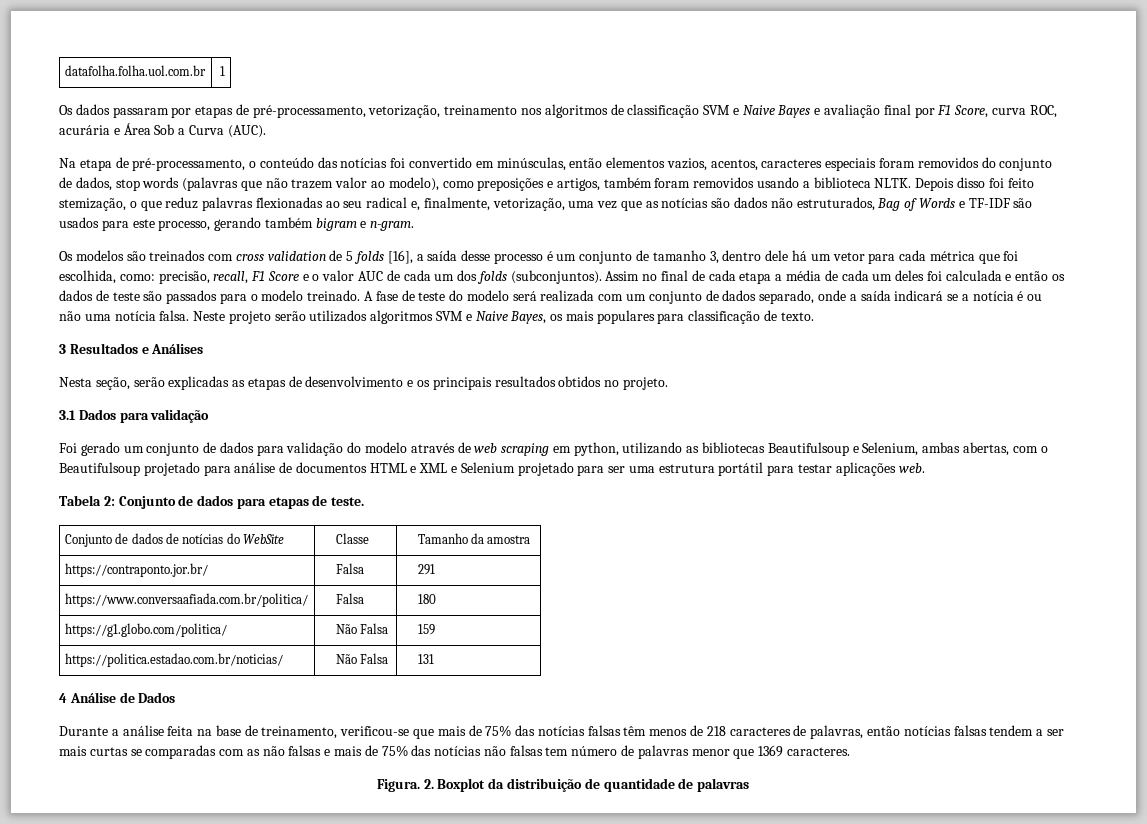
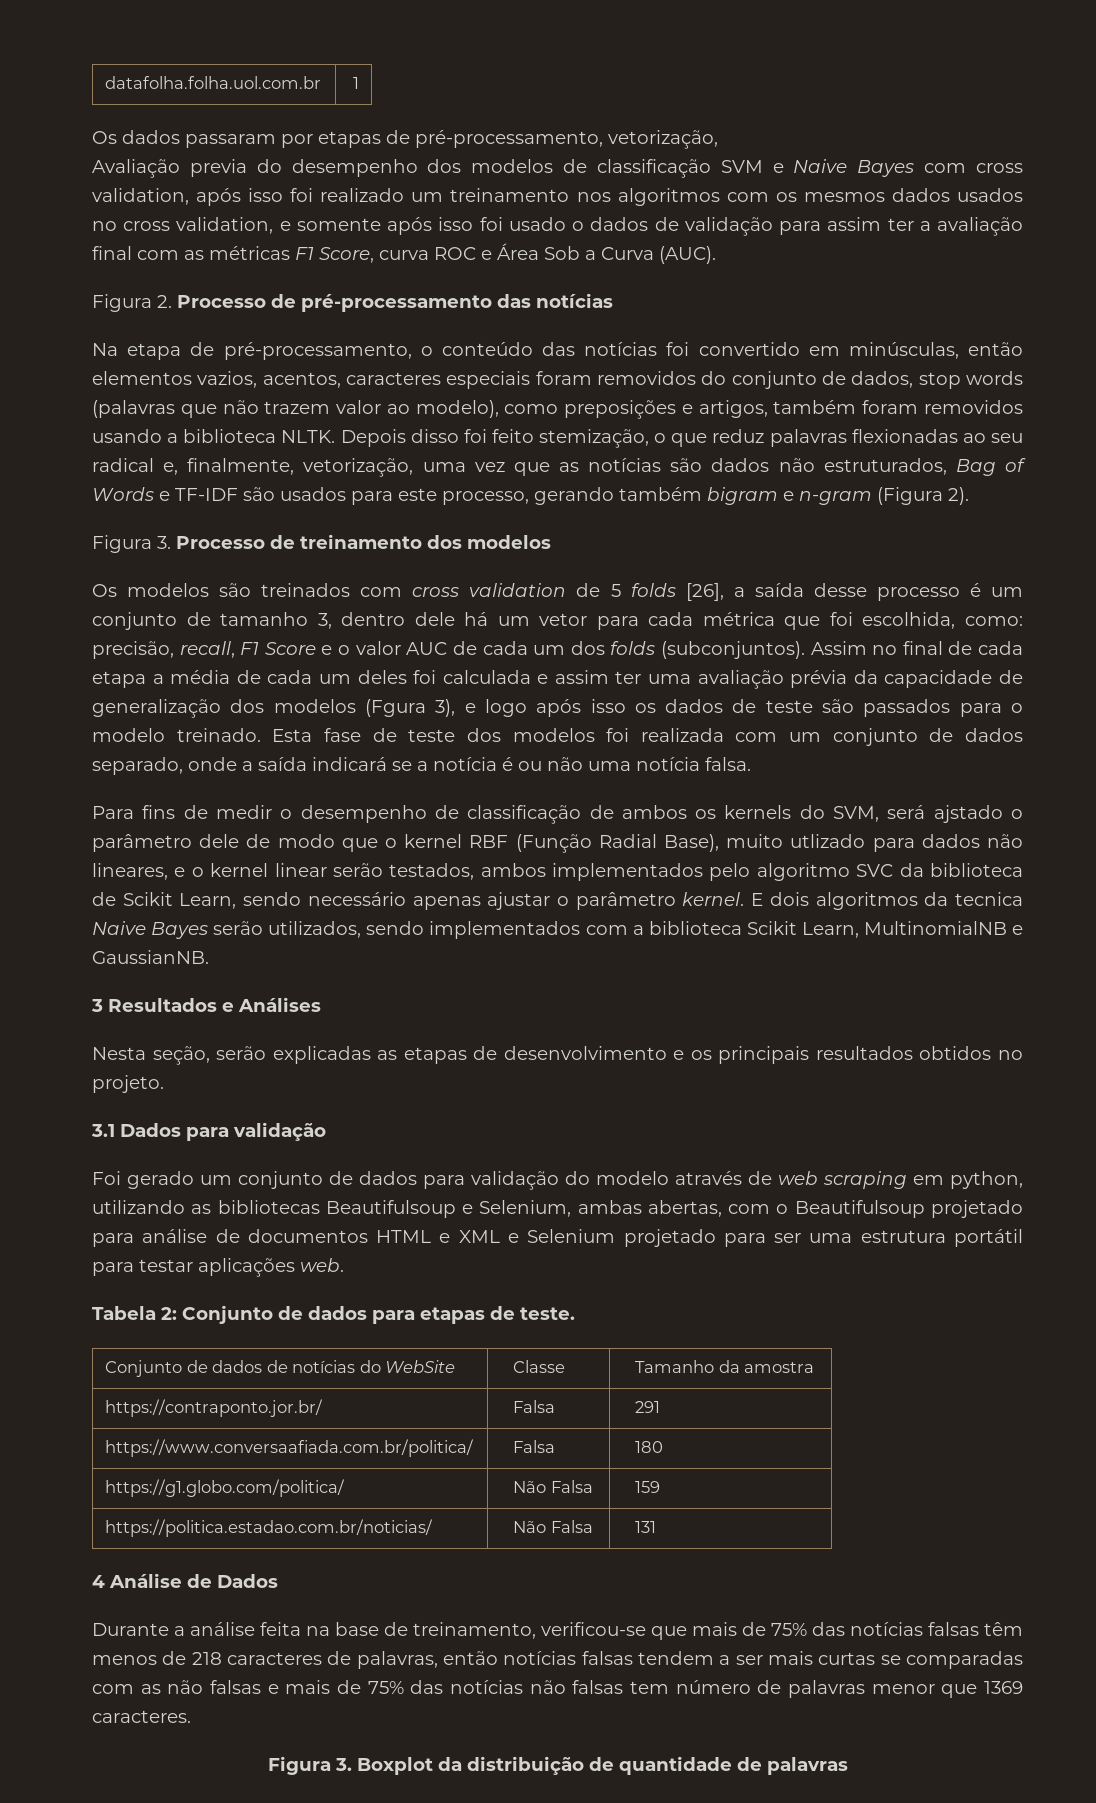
[444,104,608,118] treinamento nos algoritmos -> [92,159,554,178] // Avaliação previa do desempenho dos modelos
[814,104,935,118] e avaliação final por -> [924,163,1023,173] [92,188,1024,206] [92,217,1024,236] [92,246,290,260] com cross validation, após isso foi realizado um treinamento nos algoritmos com os mesmos dados usados no cross validation, e somente após isso foi usado o dados de validação para assim ter a avaliação final com as métricas
[1029,105,1057,118] [59,125,110,135] ROC, acurária -> [434,247,476,260] ROC
(266, 131) none -> [92,293,613,312] // Figura 2. Processo de pré-processamento das notícias
[370,221,415,231] n-gram. -> [799,487,969,505] [92,534,551,553] n-gram (Figura 2). // Figura 3. Processo de treinamento dos modelos
[387,250,413,264] [16], -> [685,583,724,601] [26],
[1015,271,1049,281] então -> [554,670,1024,689] [92,699,626,718] assim ter uma avaliação prévia da capacidade de generalização dos modelos (Fgura 3), e logo após isso
[364,291,374,301] A -> [272,729,313,742] Esta
[449,290,537,301] do modelo será -> [466,728,630,742] dos modelos foi
[193,310,814,324] Neste projeto serão utilizados algoritmos SVM e Naive Bayes, os mais populares para classificação de texto. -> [92,805,1023,824] [92,834,1024,853] [92,863,1023,881] [92,892,1023,910] [92,921,1024,939] [92,950,209,964] // Para fins de medir o desempenho de classificação de ambos os kernels do SVM, será ajstado o parâmetro dele de modo que o kernel RBF (Função Radial Base), muito utlizado para dados não lineares, e o kernel linear serão testados, ambos implementados pelo algoritmo SVC da biblioteca de Scikit Learn, sendo necessário apenas ajustar o parâmetro kernel. E dois algoritmos da tecnica Naive Bayes serão utilizados, sendo implementados com a biblioteca Scikit Learn, MultinomialNB e GaussianNB.
[376,779,434,792] Figura. 2. -> [267,1756,352,1775] Figura 3.

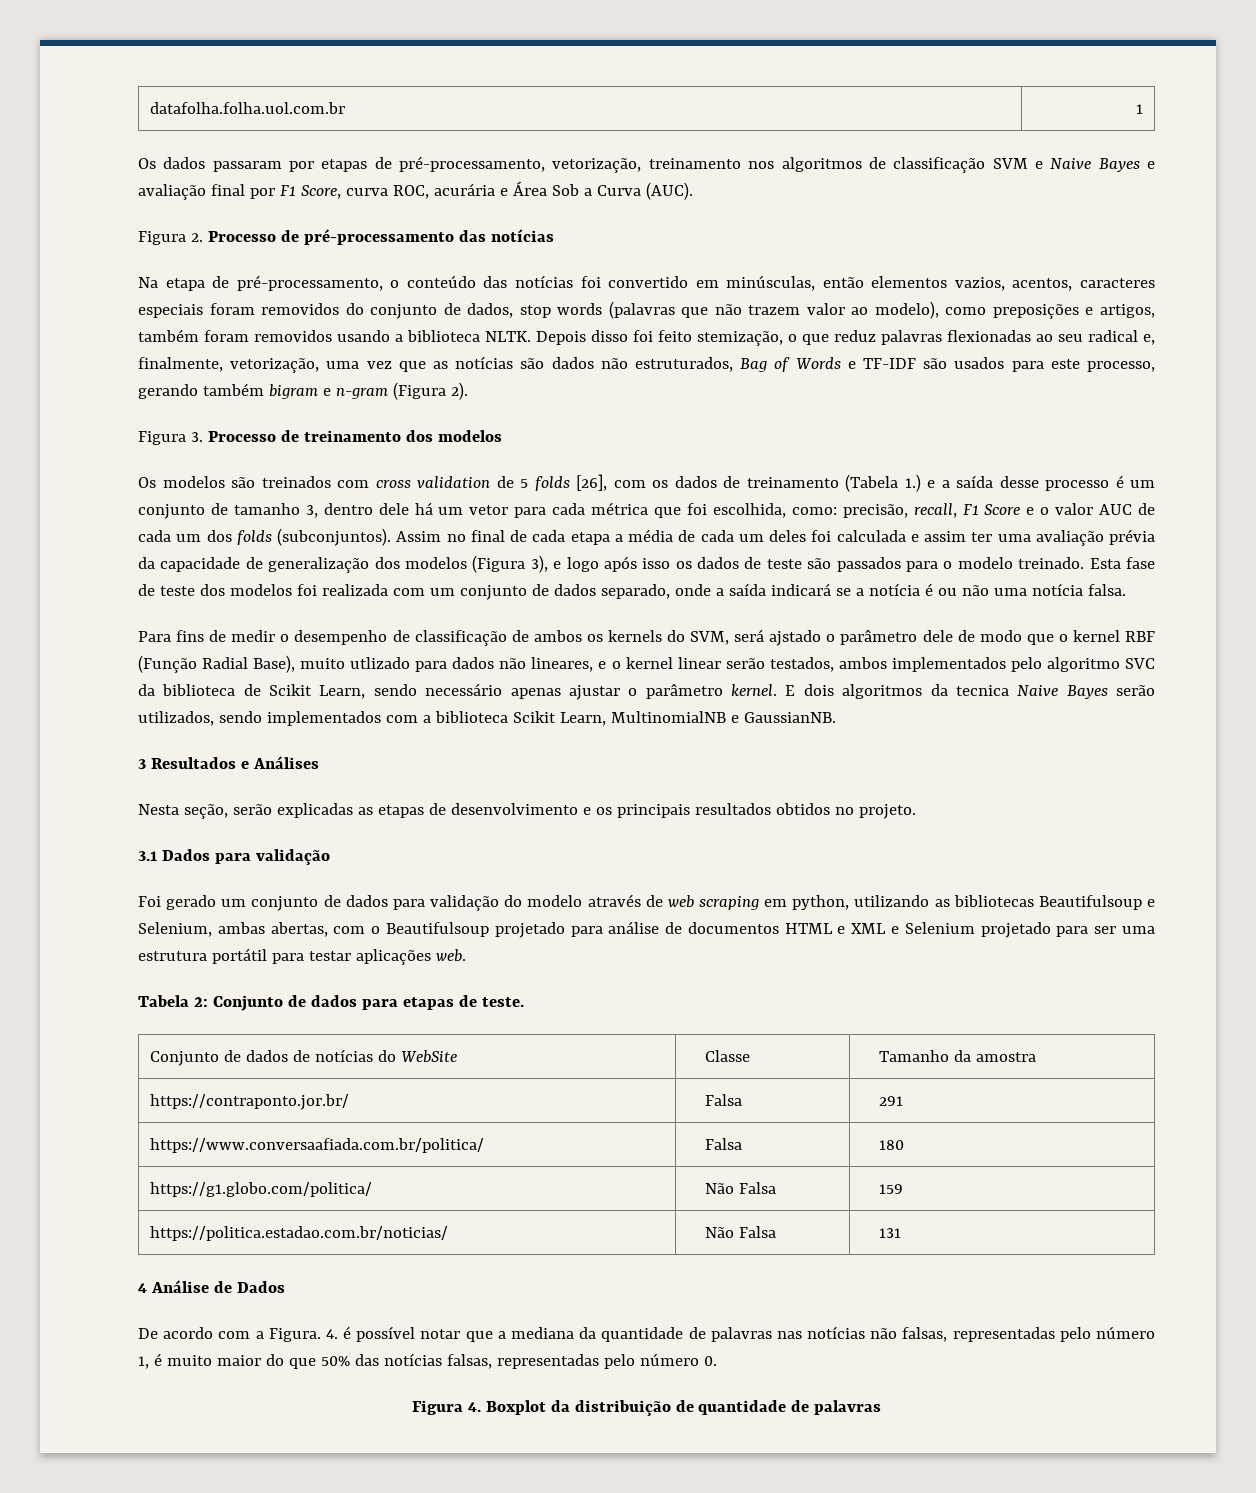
[92,159,554,178] // Avaliação previa do desempenho dos modelos -> [648,157,862,172] treinamento nos algoritmos
[924,163,1023,173] [92,188,1024,206] [92,217,1024,236] [92,246,290,260] com cross validation, após isso foi realizado um treinamento nos algoritmos com os mesmos dados usados no cross validation, e somente após isso foi usado o dados de validação para assim ter a avaliação final com as métricas -> [1147,161,1156,169] [138,184,275,200] e avaliação final por
[434,247,476,260] ROC -> [392,183,495,199] ROC, acurária
(724, 592) none -> [613,474,935,492] com os dados de treinamento (Tabela 1.) e
[364,699,426,717] (Fgura -> [472,555,526,573] (Figura
[92,1622,1023,1640] [92,1651,1024,1669] [92,1680,1023,1698] [92,1710,191,1723] [267,1756,352,1775] Durante a análise feita na base de treinamento, verificou-se que mais de 75% das notícias falsas têm menos de 218 caracteres de palavras, então notícias falsas tendem a ser mais curtas se comparadas com as não falsas e mais de 75% das notícias não falsas tem número de palavras menor que 1369 caracteres. // Figura 3. -> [138,1326,1155,1342] [138,1353,717,1369] [411,1400,481,1415] De acordo com a Figura. 4. é possível notar que a mediana da quantidade de palavras nas notícias não falsas, representadas pelo número 1, é muito maior do que 50% das notícias falsas, representadas pelo número 0. // Figura 4.

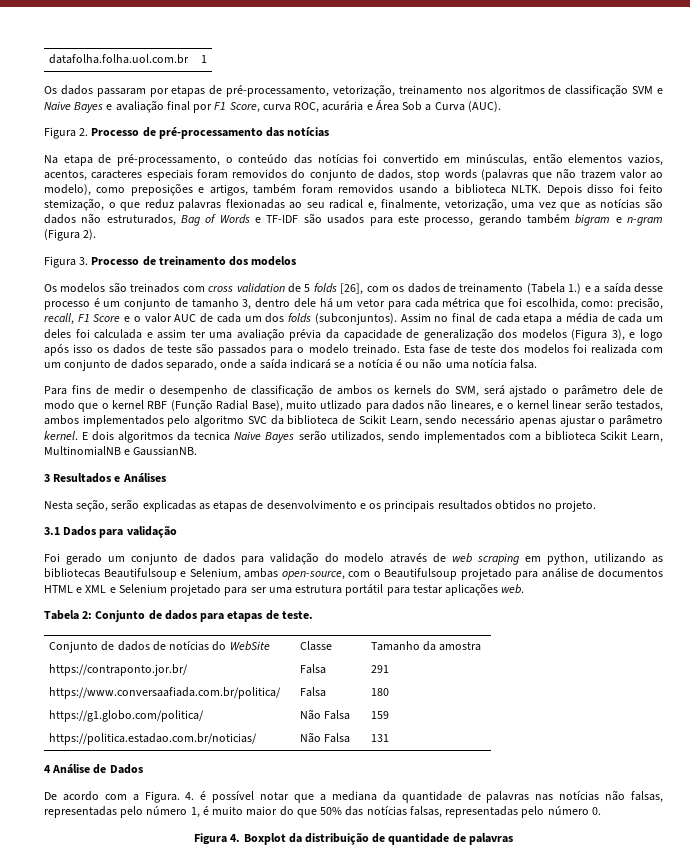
[270,922,328,937] abertas, -> [281,571,345,580] open-source,

